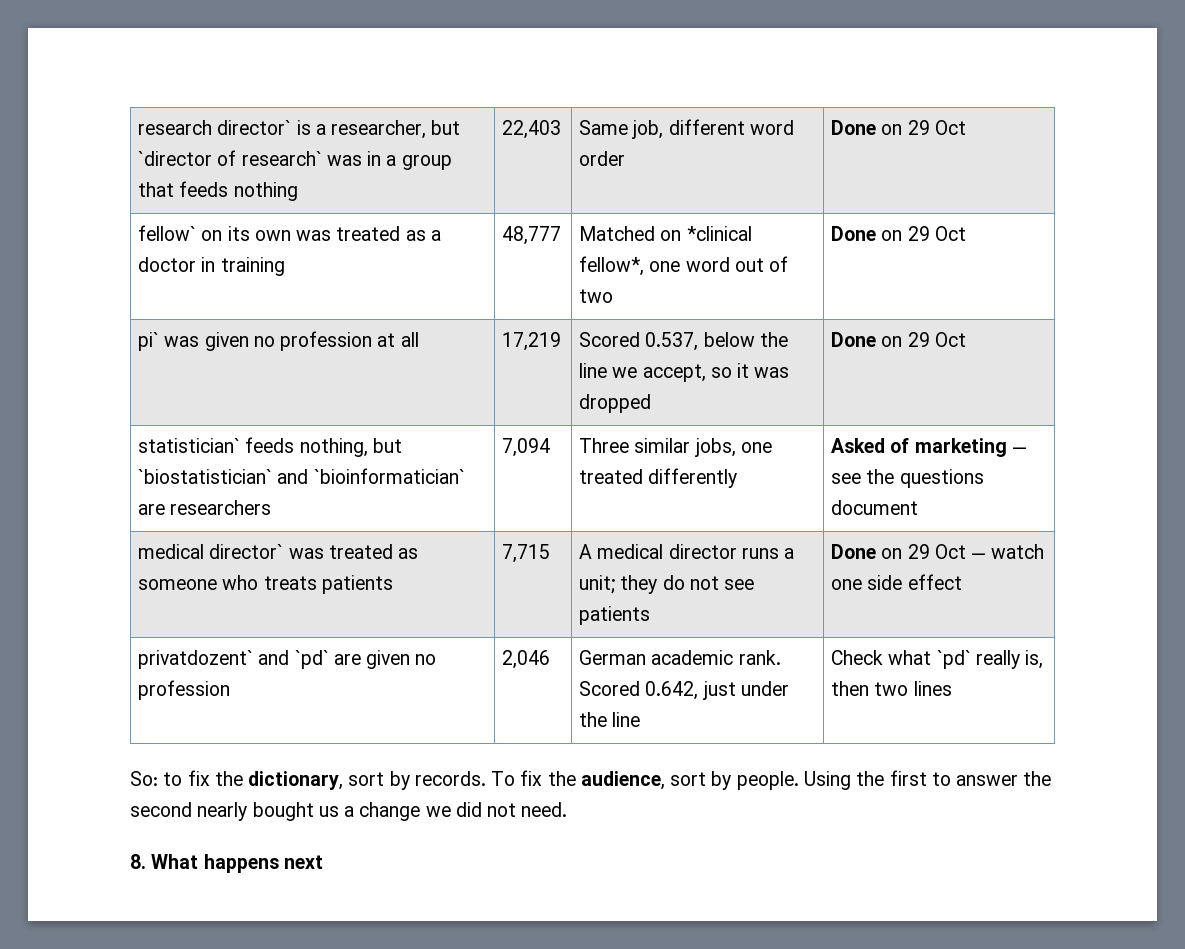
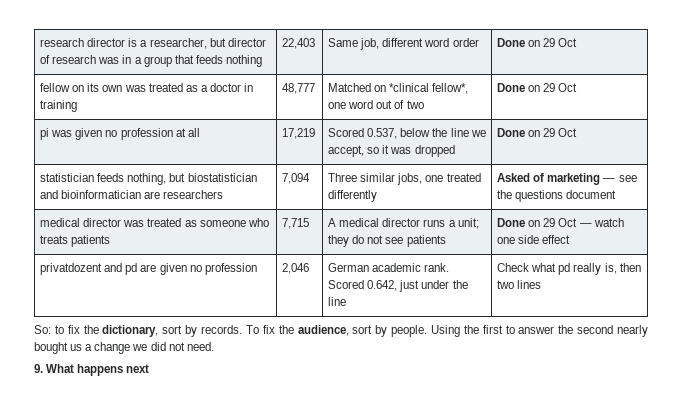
[138,120,292,135] research director` -> [40,38,126,47] research director
[138,150,322,166] `director of research` -> [227,38,266,47] [40,55,97,64] director of research
[138,225,197,241] fellow` -> [40,83,71,92] fellow
[138,332,160,351] pi` -> [40,128,50,140] pi
[138,438,241,453] statistician` -> [40,173,95,182] statistician
[138,468,465,484] `biostatistician` and `bioinformatician` -> [187,173,257,182] [40,190,142,199] biostatistician and bioinformatician
[209,544,284,559] director` -> [83,218,122,227] director
[138,650,329,669] privatdozent` and `pd` -> [40,263,138,275] privatdozent and pd
[936,650,971,669] `pd` -> [558,263,571,275] pd
[130,854,146,869] 8. -> [34,364,43,373] 9.

